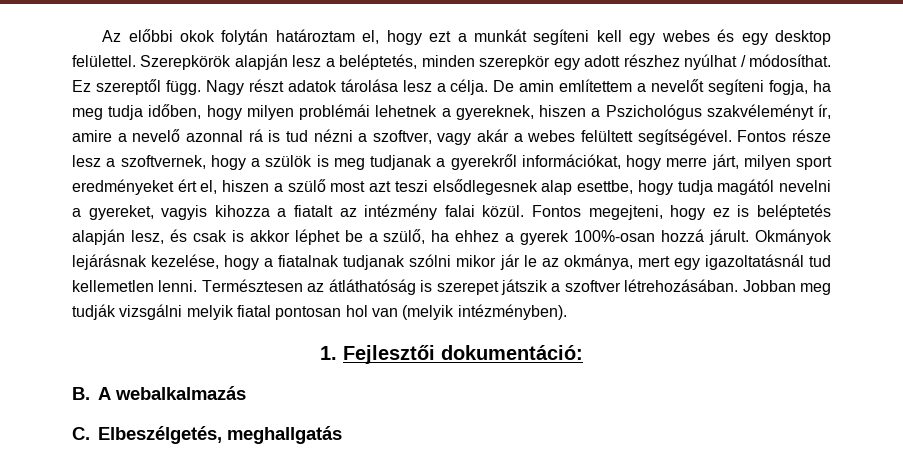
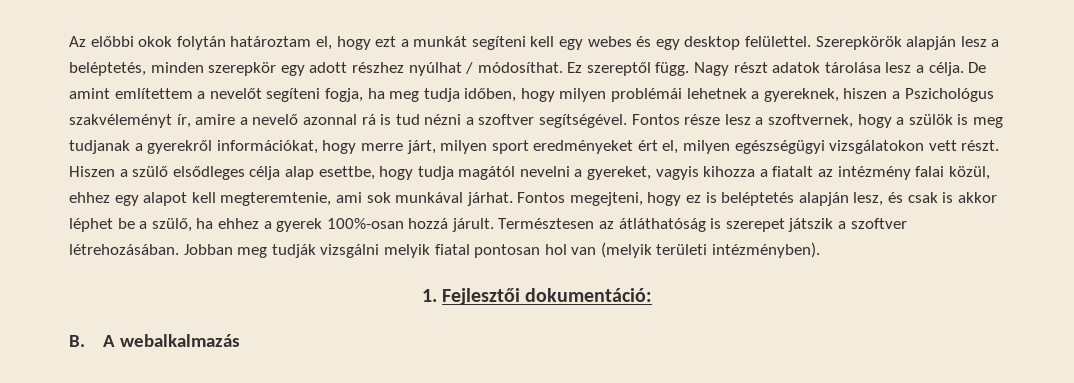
[519,80,555,92] amin -> [69,88,110,99] amint
[372,129,634,145] szoftver, vagy akár a webes felültett -> [478,114,535,125] szoftver
[222,179,538,195] hiszen a szülő most azt teszi elsődlegesnek -> [683,140,1000,154] [69,166,281,180] milyen egészségügyi vizsgálatokon vett részt. Hiszen a szülő elsődleges célja
[482,205,525,217] közül. -> [948,166,990,180] [69,192,513,206] közül, ehhez egy alapot kell megteremtenie, ami sok munkával járhat.
[755,229,833,245] [72,254,832,270] [72,280,198,292] Okmányok lejárásnak kezelése, hogy a fiatalnak tudjanak szólni mikor jár le az okmánya, mert egy igazoltatásnál tud kellemetlen lenni. -> (494, 225) none
(455, 312) none -> [656,244,708,255] területi
[72,426,342,444] // C. Elbeszélgetés, meghallgatás -> (240, 340) none

